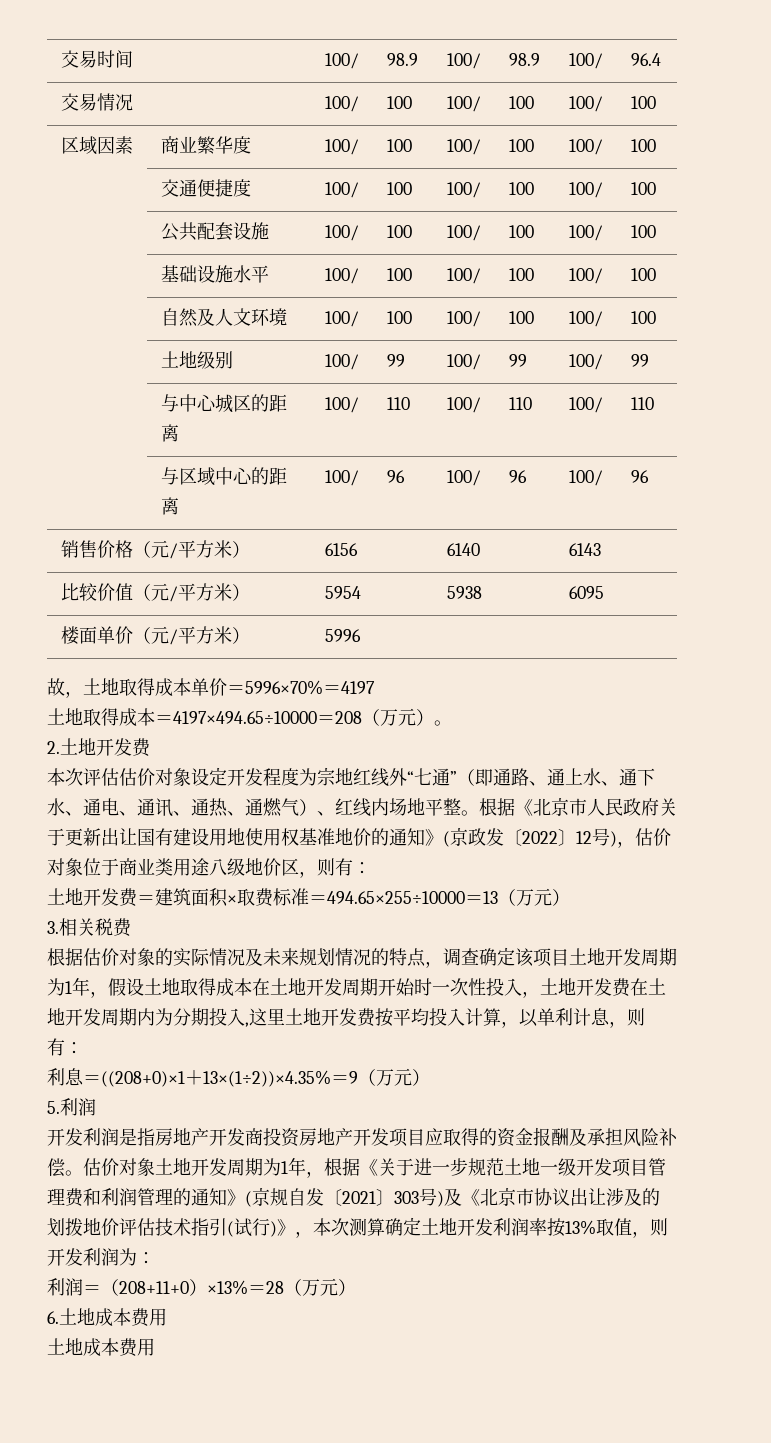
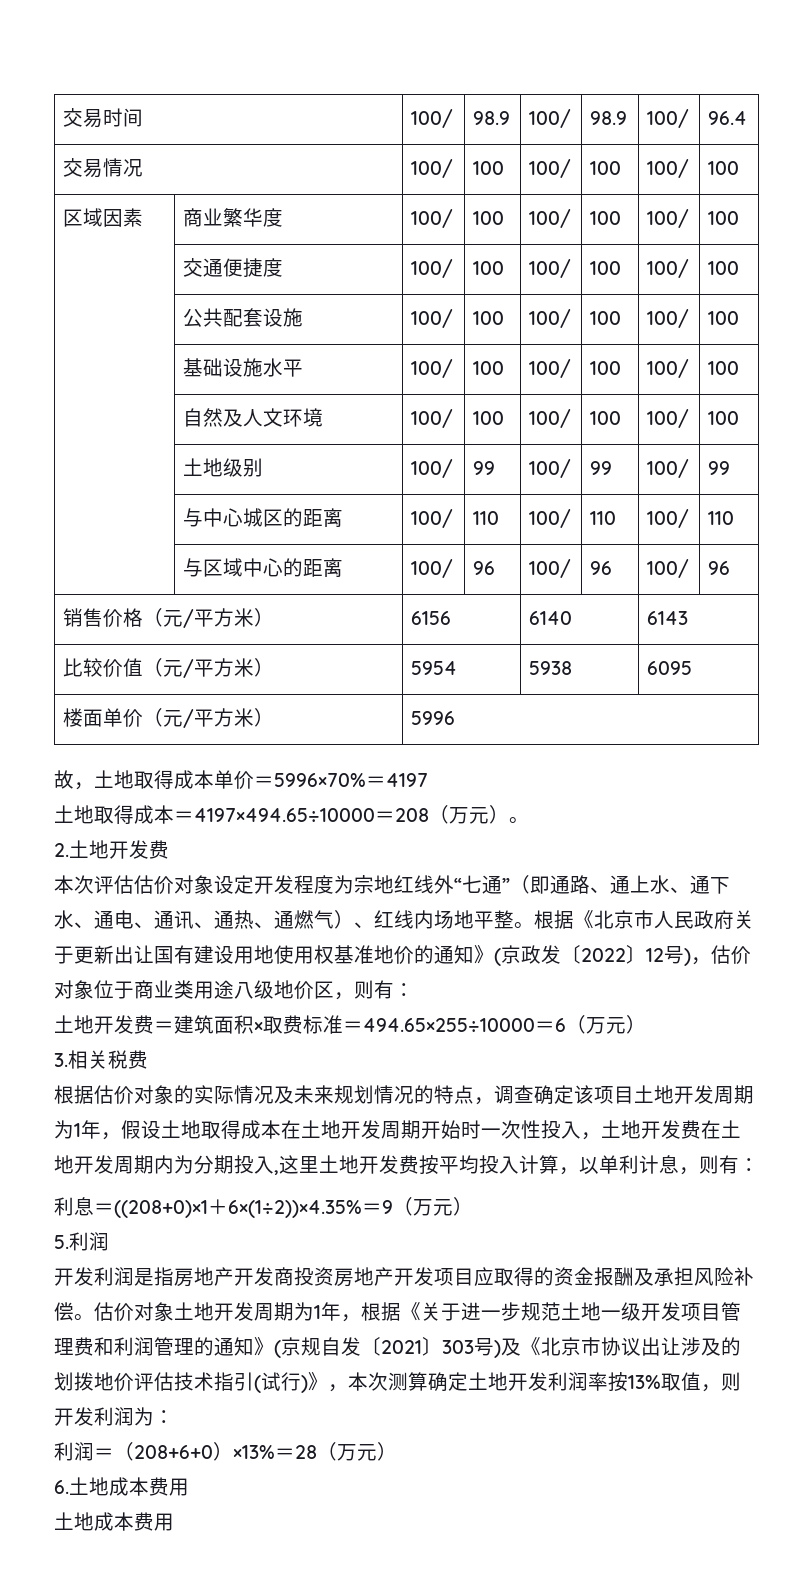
[483,891,498,904] 13 -> [555,1018,566,1032] 6
[203,1070,331,1087] 13×(1÷2))×4.35% -> [228,1200,362,1218] 6×(1÷2))×4.35%
[119,1281,189,1294] 208+11+0 -> [134,1445,213,1459] 208+6+0

